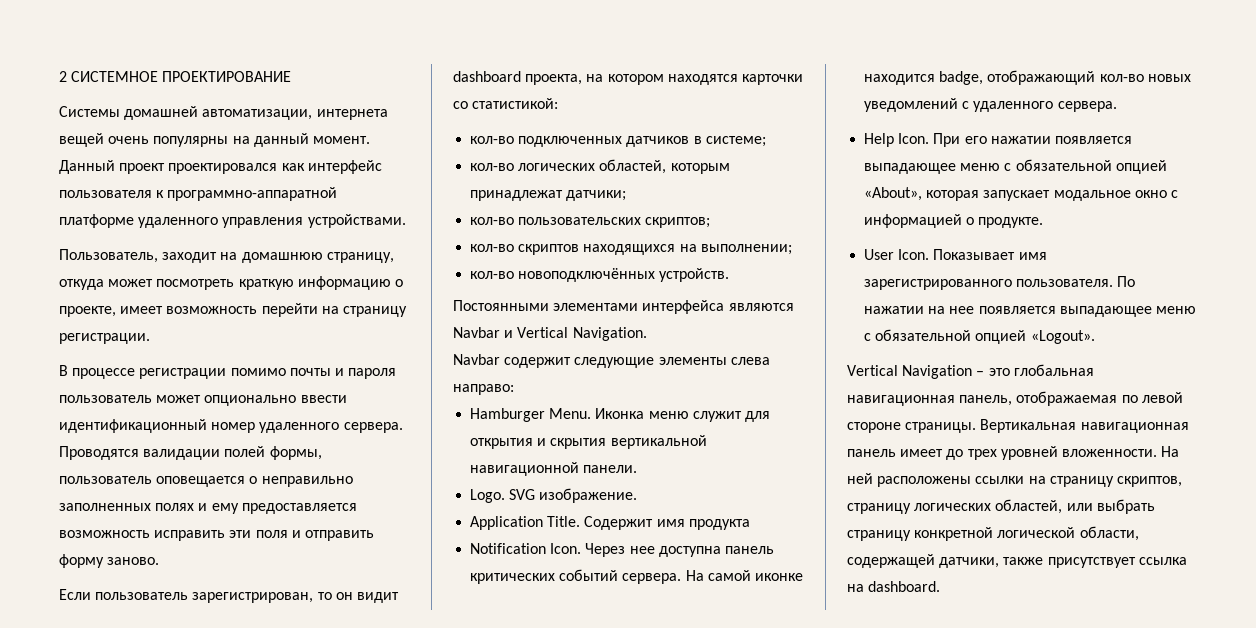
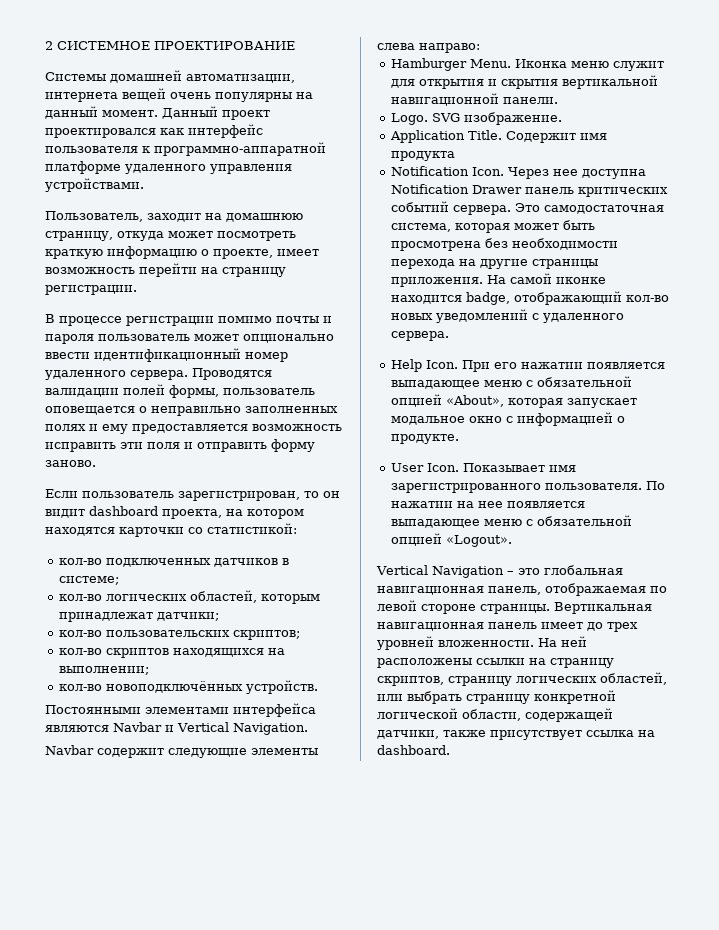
(721, 551) none -> [391,184,523,194] Notification Drawer
(682, 578) none -> [515,203,665,214] [391,220,596,233] [391,238,619,251] [391,259,599,269] [391,277,484,287] Это самодостаточная система, которая может быть просмотрена без необходимости перехода на другие страницы приложения.

